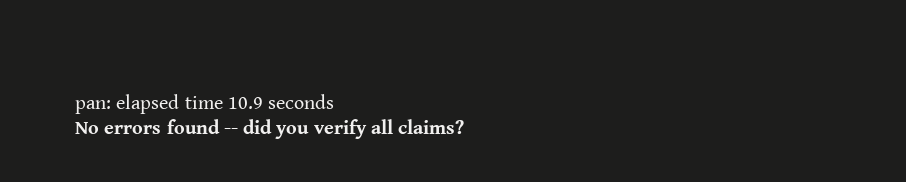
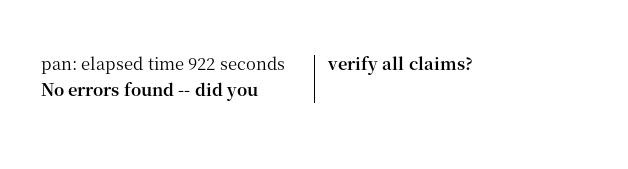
[227,97,263,109] 10.9 -> [188,58,216,70] 922

